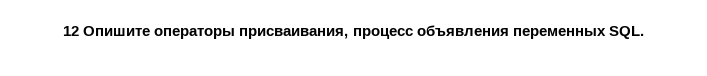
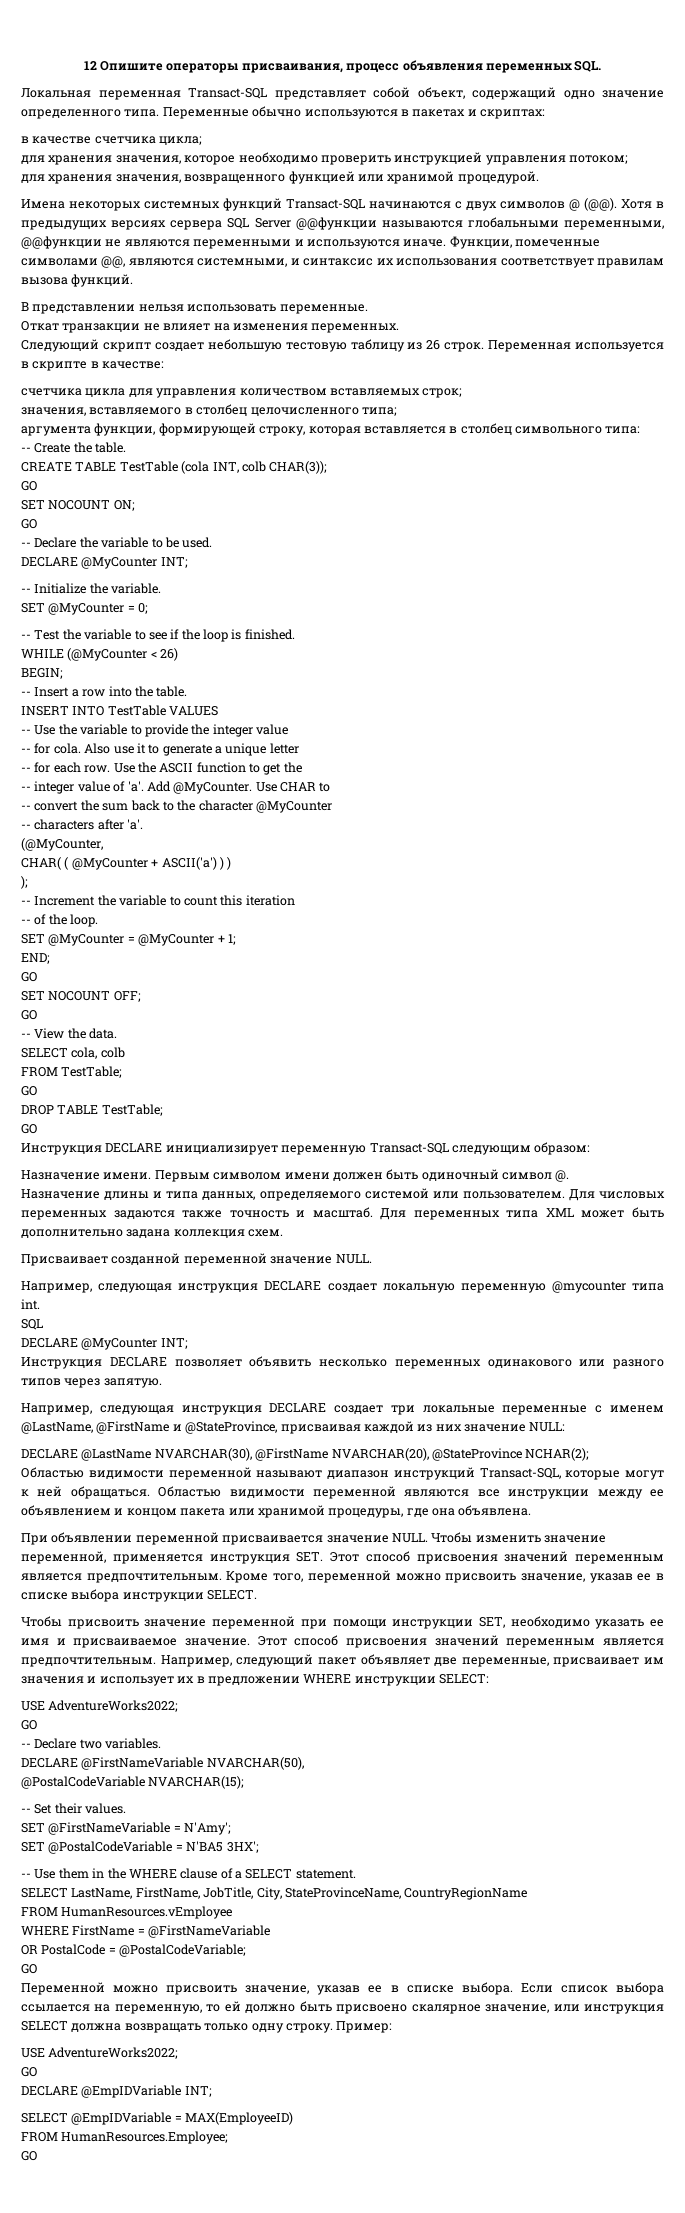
(644, 32) none -> [21,87,664,100] [21,106,545,119] [21,136,203,145] [21,152,628,165] [21,171,539,184] [21,198,664,211] [21,217,664,230] [21,236,600,249] [21,256,665,268] [21,274,134,287] [21,302,368,314] [21,321,400,333] [21,339,664,352] [21,361,165,371] [21,388,463,398] [21,404,397,416] [21,423,641,436] [21,442,127,453] [21,461,328,474] [21,481,37,491] [21,500,135,511] [21,519,37,529] [21,537,213,548] [21,557,188,569] [21,583,162,594] [21,603,149,615] [21,629,295,642] [21,648,179,661] [21,668,63,679] [21,686,188,697] [21,705,219,716] [21,724,288,737] [21,743,299,756] [21,762,302,775] [21,781,331,794] [21,800,332,813] [21,819,144,830] [21,838,103,851] [21,857,232,870] [21,876,28,889] [21,895,295,906] [21,914,99,927] [21,934,236,946] [21,953,50,964] [21,972,37,982] [21,991,141,1002] [21,1010,37,1020] [21,1028,118,1039] [21,1047,125,1059] [21,1066,123,1078] [21,1086,37,1096] [21,1104,163,1116] [21,1124,37,1134] [21,1142,591,1155] [21,1169,570,1182] [21,1188,666,1201] [21,1207,664,1220] [21,1229,284,1238] [21,1253,372,1266] [21,1281,664,1293] [21,1299,40,1310] [21,1319,43,1330] [21,1338,188,1350] [21,1356,664,1369] [21,1378,162,1388] [21,1403,664,1415] [21,1421,566,1434] [21,1448,590,1461] [21,1467,664,1480] [21,1486,664,1499] [21,1505,532,1518] [21,1532,606,1545] [21,1551,664,1564] [21,1570,664,1583] [21,1589,258,1602] [21,1616,664,1629] [21,1635,664,1648] [21,1654,664,1667] [21,1674,489,1686] [21,1700,179,1712] [21,1720,37,1730] [21,1738,162,1749] [21,1757,304,1770] [21,1776,245,1789] [21,1803,127,1814] [21,1822,232,1835] [21,1841,259,1854] [21,1868,356,1879] [21,1887,528,1900] [21,1906,233,1919] [21,1925,271,1938] [21,1944,247,1957] [21,1964,37,1974] [21,1982,664,1995] [21,2001,664,2014] [21,2021,393,2033] [21,2047,179,2059] [21,2067,37,2077] [21,2085,212,2098] [21,2112,294,2125] [21,2131,229,2144] [21,2151,37,2161] // Локальная переменная Transact-SQL представляет собой объект, содержащий одно значение определенного типа. Переменные обычно используются в пакетах и скриптах: // в качестве счетчика цикла; // для хранения значения, которое необходимо проверить инструкцией управления потоком; // для хранения значения, возвращенного функцией или хранимой процедурой. // Имена некоторых системных функций Transact-SQL начинаются с двух символов @ (@@). Хотя в предыдущих версиях сервера SQL Server @@функции называются глобальными переменными, @@функции не являются переменными и используются иначе. Функции, помеченные символами @@, являются системными, и синтаксис их использования соответствует правилам вызова функций. // В представлении нельзя использовать переменные. // Откат транзакции не влияет на изменения переменных. // Следующий скрипт создает небольшую тестовую таблицу из 26 строк. Переменная используется в скрипте в качестве: // счетчика цикла для управления количеством вставляемых строк; // значения, вставляемого в столбец целочисленного типа; // аргумента функции, формирующей строку, которая вставляется в столбец символьного типа: // -- Create the table. // CREATE TABLE TestTable (cola INT, colb CHAR(3)); // GO // SET NOCOUNT ON; // GO // -- Declare the variable to be used. // DECLARE @MyCounter INT; // -- Initialize the variable. // SET @MyCounter = 0; // -- Test the variable to see if the loop is finished. // WHILE (@MyCounter < 26) // BEGIN; // -- Insert a row into the table. // INSERT INTO TestTable VALUES // -- Use the variable to provide the integer value // -- for cola. Also use it to generate a unique letter // -- for each row. Use the ASCII function to get the // -- integer value of 'a'. Add @MyCounter. Use CHAR to // -- convert the sum back to the character @MyCounter // -- characters after 'a'. // (@MyCounter, // CHAR( ( @MyCounter + ASCII('a') ) ) // ); // -- Increment the variable to count this iteration // -- of the loop. // SET @MyCounter = @MyCounter + 1; // END; // GO // SET NOCOUNT OFF; // GO // -- View the data. // SELECT cola, colb // FROM TestTable; // GO // DROP TABLE TestTable; // GO // Инструкция DECLARE инициализирует переменную Transact-SQL следующим образом: // Назначение имени. Первым символом имени должен быть одиночный символ @. // Назначение длины и типа данных, определяемого системой или пользователем. Для числовых переменных задаются также точность и масштаб. Для переменных типа XML может быть дополнительно задана коллекция схем. // Присваивает созданной переменной значение NULL. // Например, следующая инструкция DECLARE создает локальную переменную @mycounter типа int. // SQL // DECLARE @MyCounter INT; // Инструкция DECLARE позволяет объявить несколько переменных одинакового или разного типов через запятую. // Например, следующая инструкция DECLARE создает три локальные переменные с именем @LastName, @FirstName и @StateProvince, присваивая каждой из них значение NULL: // DECLARE @LastName NVARCHAR(30), @FirstName NVARCHAR(20), @StateProvince NCHAR(2); // Областью видимости переменной называют диапазон инструкций Transact-SQL, которые могут к ней обращаться. Областью видимости переменной являются все инструкции между ее объявлением и концом пакета или хранимой процедуры, где она объявлена. // При объявлении переменной присваивается значение NULL. Чтобы изменить значение переменной, применяется инструкция SET. Этот способ присвоения значений переменным является предпочтительным. Кроме того, переменной можно присвоить значение, указав ее в списке выбора инструкции SELECT. // Чтобы присвоить значение переменной при помощи инструкции SET, необходимо указать ее имя и присваиваемое значение. Этот способ присвоения значений переменным является предпочтительным. Например, следующий пакет объявляет две переменные, присваивает им значения и использует их в предложении WHERE инструкции SELECT: // USE AdventureWorks2022; // GO // -- Declare two variables. // DECLARE @FirstNameVariable NVARCHAR(50), // @PostalCodeVariable NVARCHAR(15); // -- Set their values. // SET @FirstNameVariable = N'Amy'; // SET @PostalCodeVariable = N'BA5 3HX'; // -- Use them in the WHERE clause of a SELECT statement. // SELECT LastName, FirstName, JobTitle, City, StateProvinceName, CountryRegionName // FROM HumanResources.vEmployee // WHERE FirstName = @FirstNameVariable // OR PostalCode = @PostalCodeVariable; // GO // Переменной можно присвоить значение, указав ее в списке выбора. Если список выбора ссылается на переменную, то ей должно быть присвоено скалярное значение, или инструкция SELECT должна возвращать только одну строку. Пример: // USE AdventureWorks2022; // GO // DECLARE @EmpIDVariable INT; // SELECT @EmpIDVariable = MAX(EmployeeID) // FROM HumanResources.Employee; // GO

